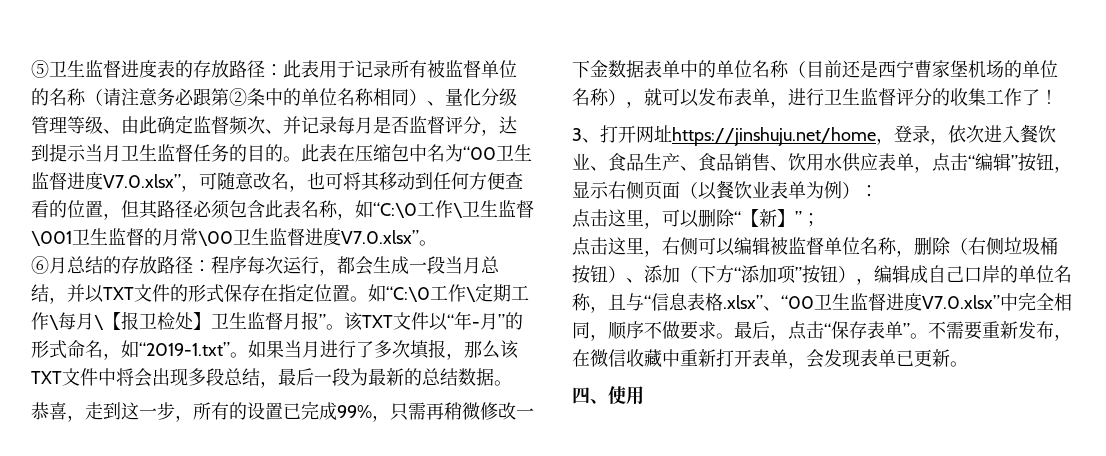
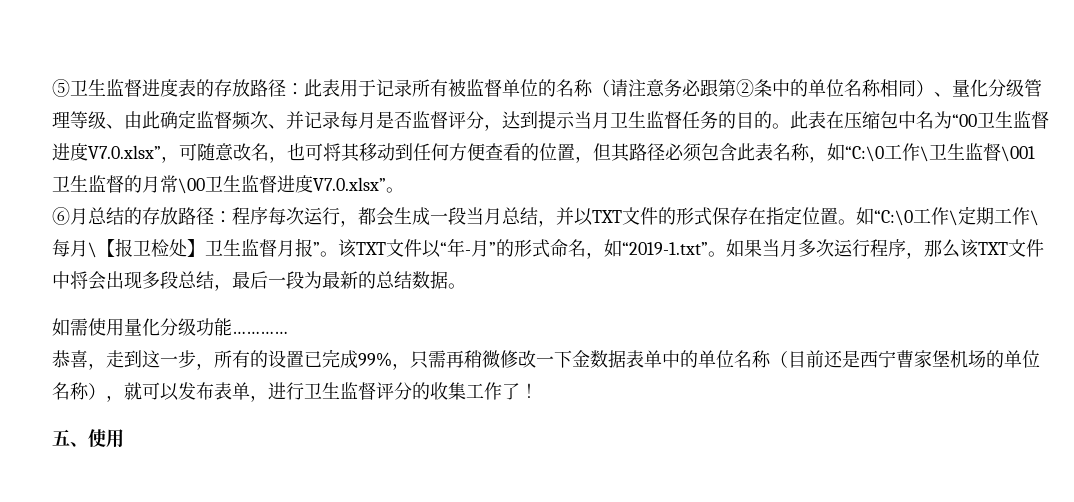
[320,339,446,359] 进行了多次填报 -> [798,239,906,257] 多次运行程序
(512, 383) none -> [52,318,288,336] // 如需使用量化分级功能…………
[572,124,1056,146] [572,153,1072,173] [572,180,878,200] [572,209,820,229] [572,237,1058,257] [572,265,1072,285] [572,292,1072,313] [572,321,1072,341] [572,349,968,369] [572,387,590,404] 3、打开网址https://jinshuju.net/home，登录，依次进入餐饮业、食品生产、食品销售、饮用水供应表单，点击“编辑”按钮，显示右侧页面（以餐饮业表单为例）： // 点击这里，可以删除“【新】”； // 点击这里，右侧可以编辑被监督单位名称，删除（右侧垃圾桶按钮）、添加（下方“添加项”按钮），编辑成自己口岸的单位名称，且与“信息表格.xlsx”、“00卫生监督进度V7.0.xlsx”中完全相同，顺序不做要求。最后，点击“保存表单”。不需要重新发布，在微信收藏中重新打开表单，会发现表单已更新。 // 四 -> [52,429,70,446] 五

